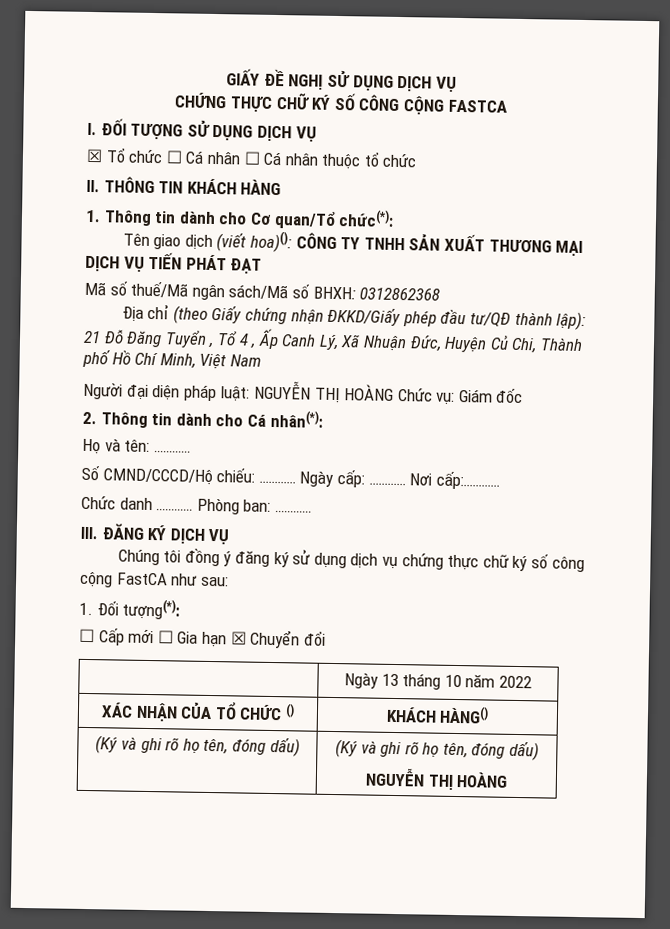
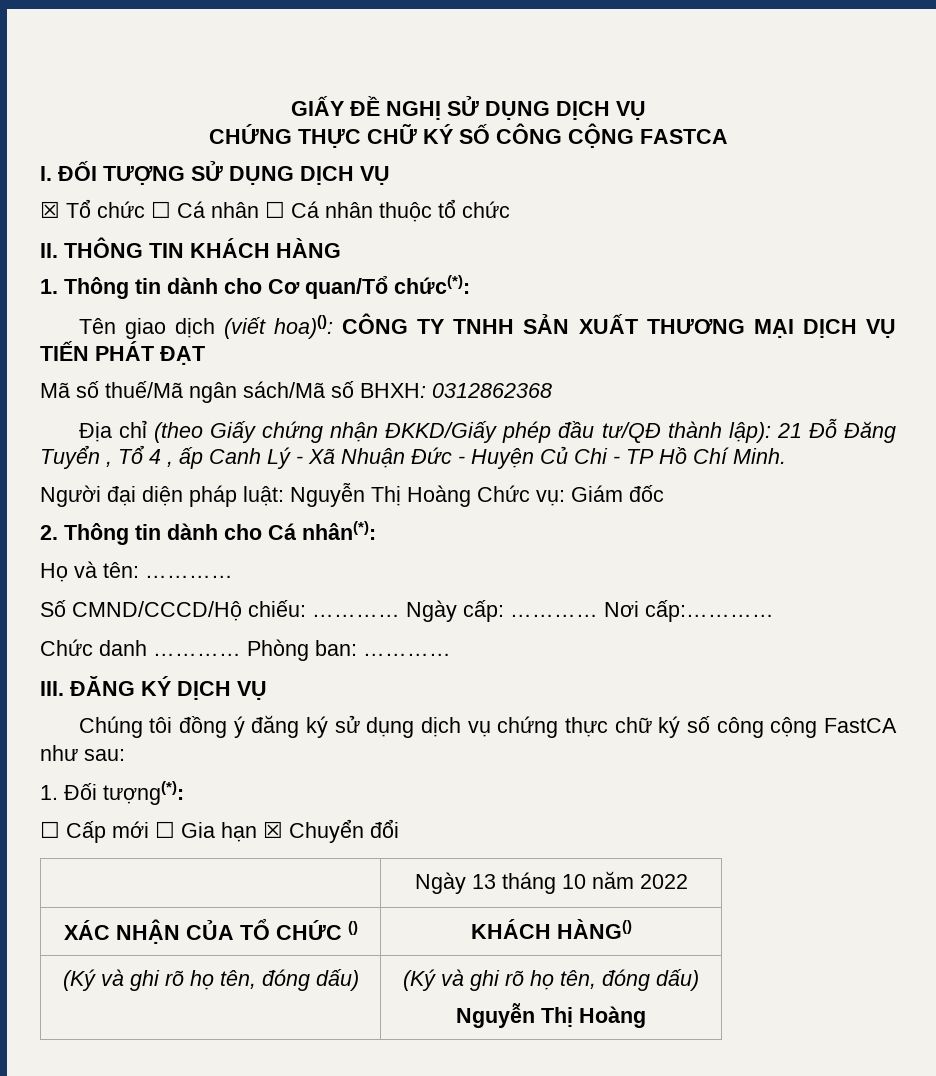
[257,328,584,354] [82,349,261,370] Ấp Canh Lý, Xã Nhuận Đức, Huyện Củ Chi, Thành phố Hồ Chí Minh, Việt Nam -> [179,446,786,469] ấp Canh Lý - Xã Nhuận Đức - Huyện Củ Chi - TP Hồ Chí Minh.
[253,380,395,404] NGUYỄN THỊ HOÀNG -> [290,483,471,507] Nguyễn Thị Hoàng
[364,767,509,790] NGUYỄN THỊ HOÀNG -> [455,1003,646,1028] Nguyễn Thị Hoàng

